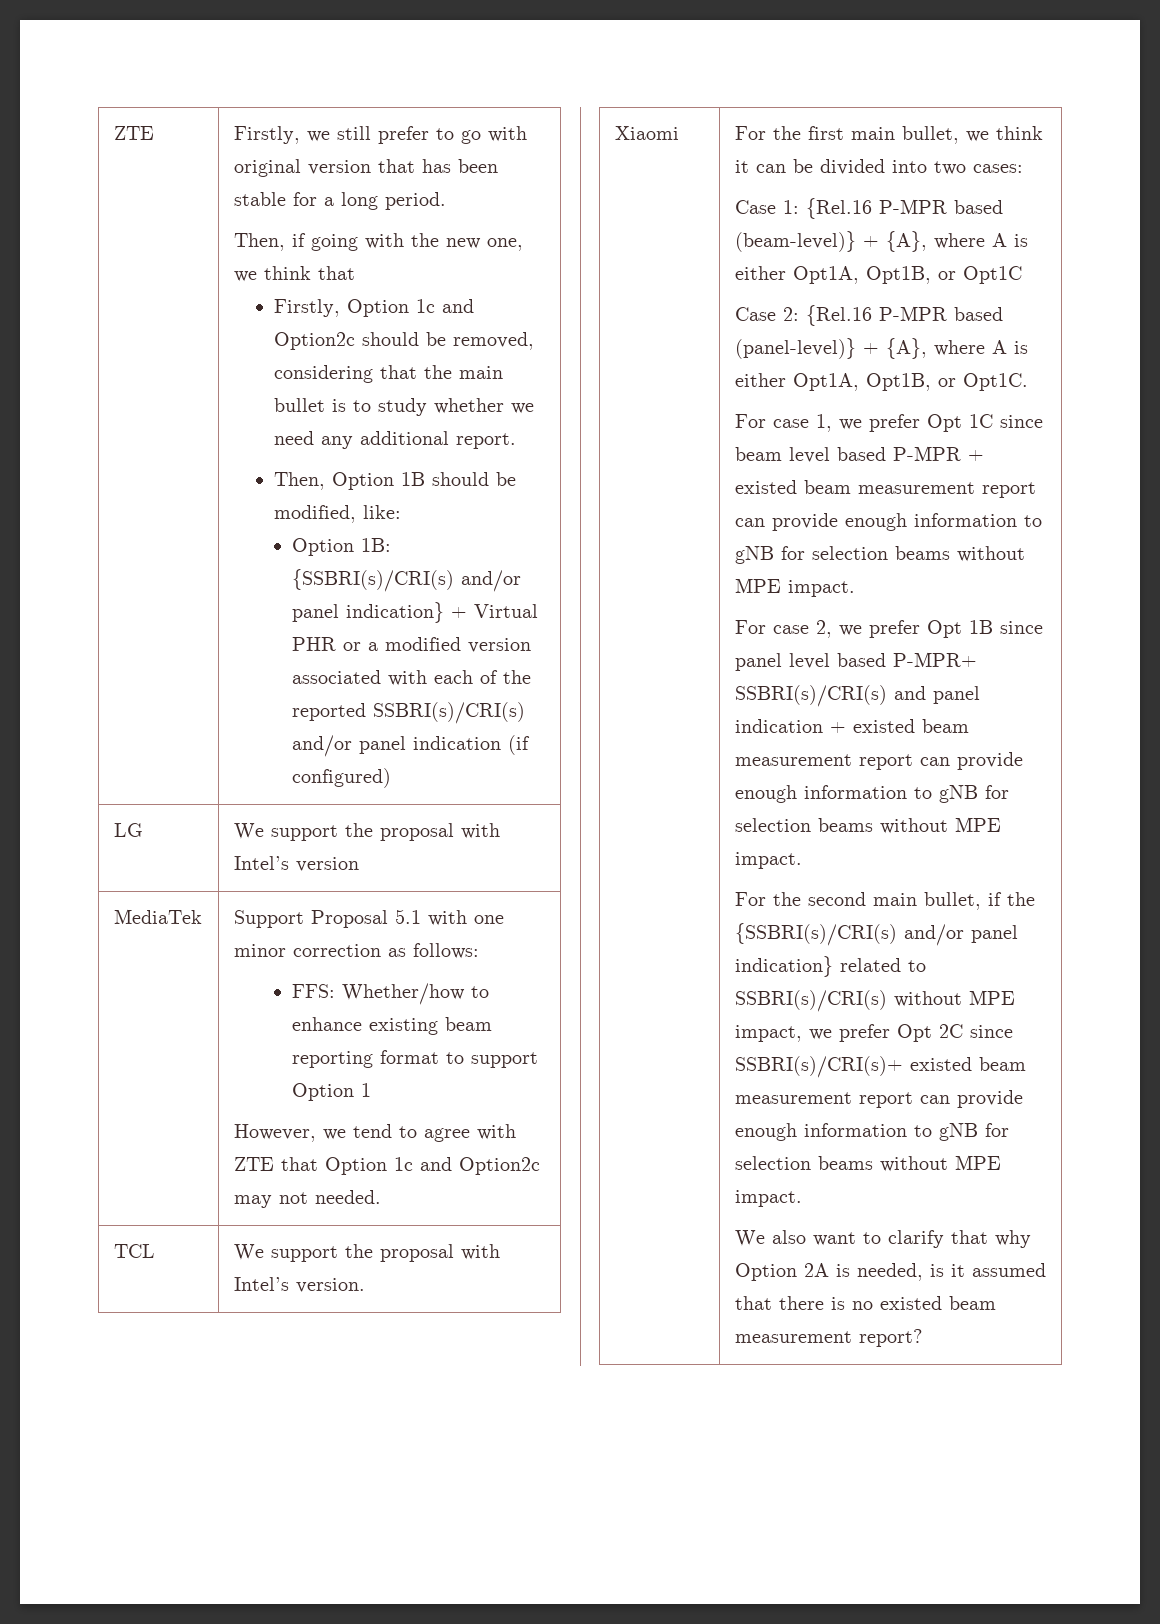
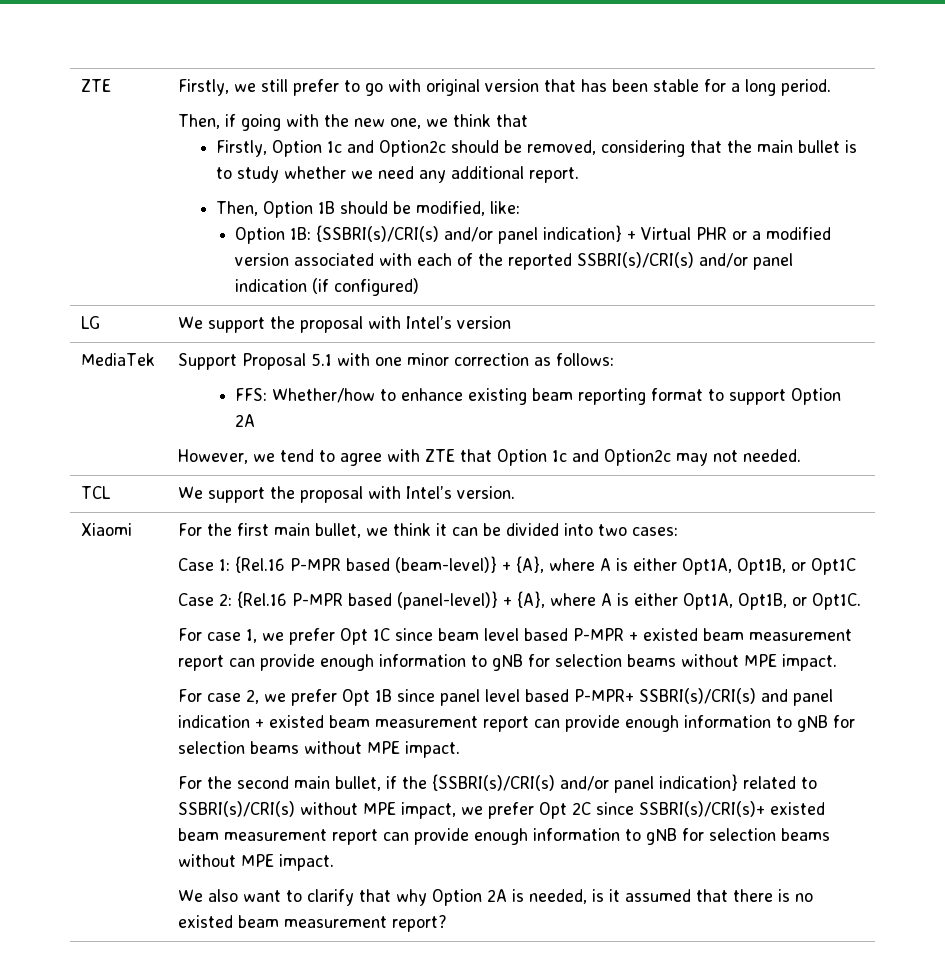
[360,1083,371,1097] 1 -> [235,414,256,427] 2A

